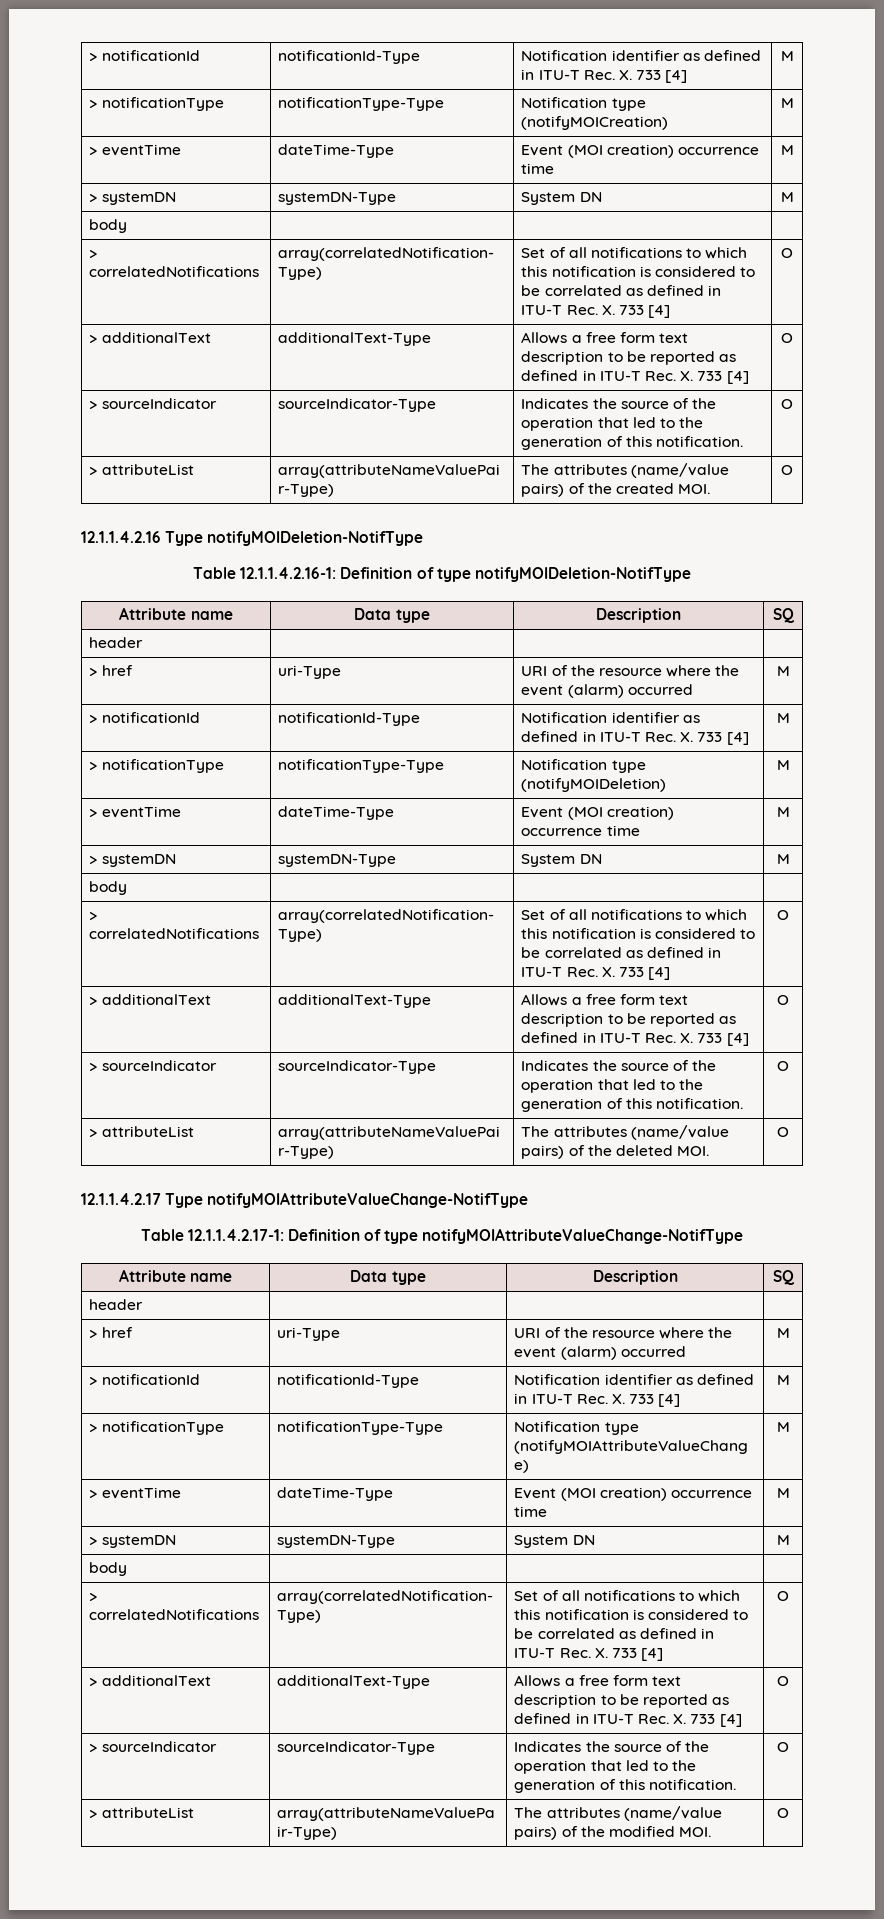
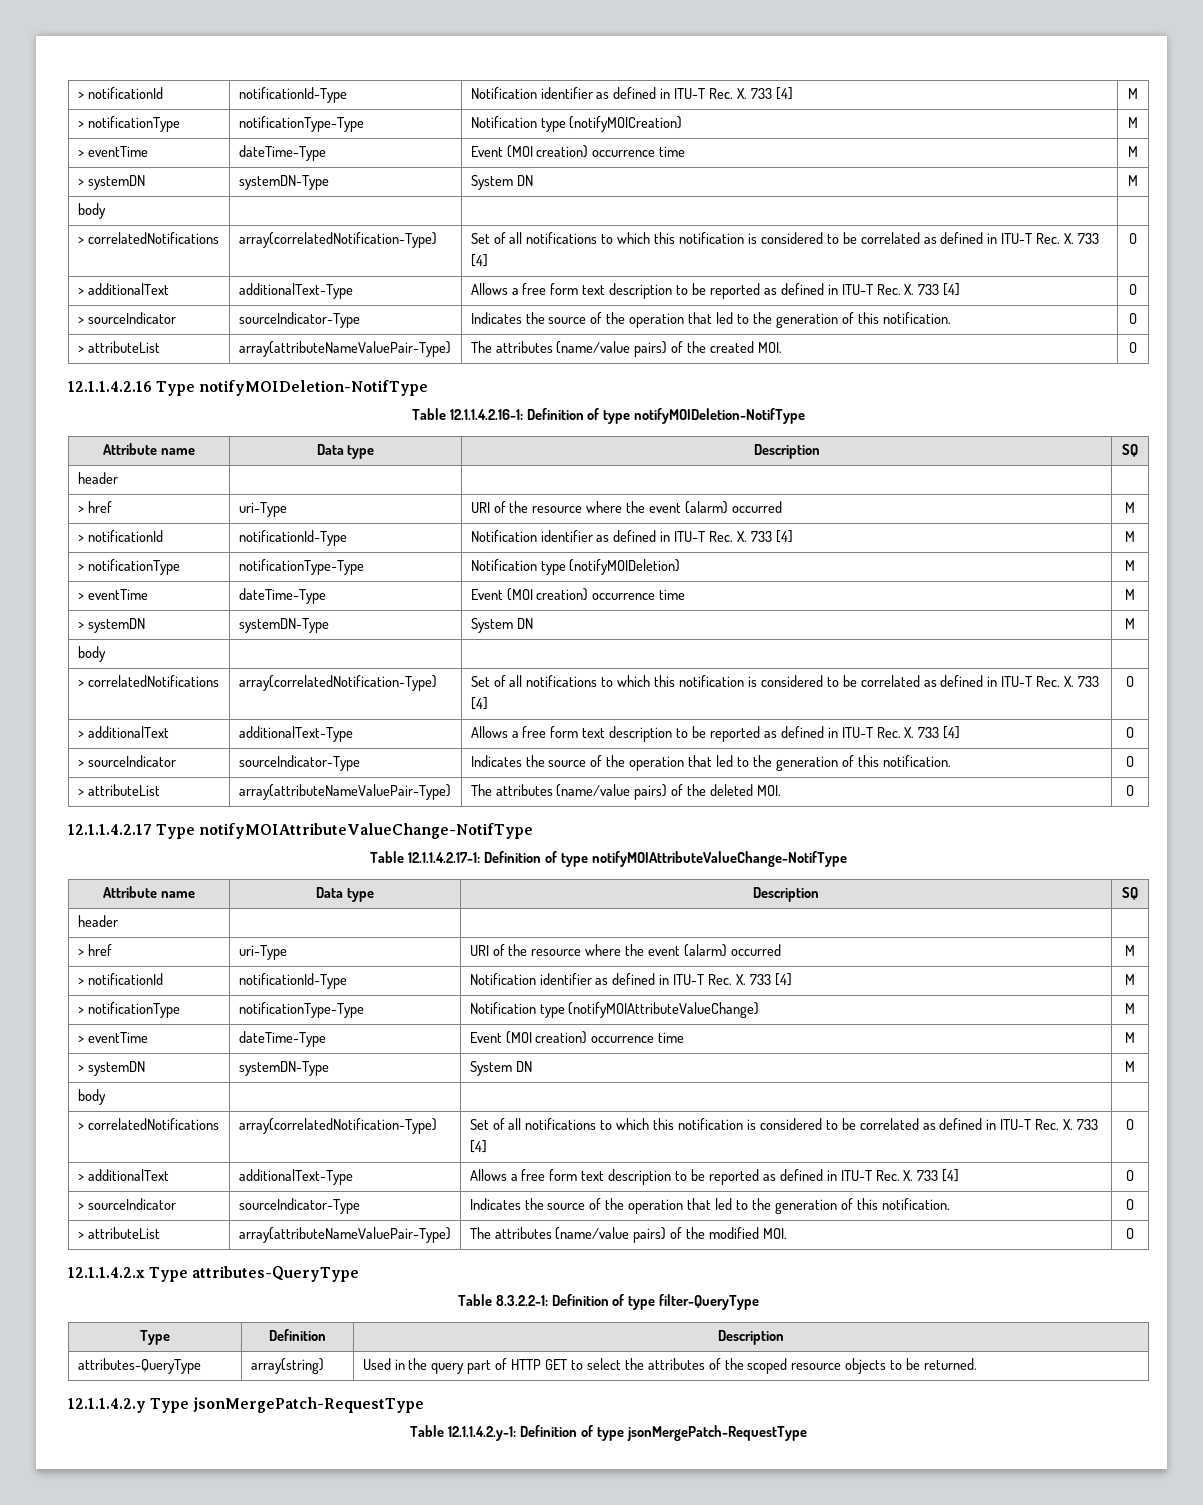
(789, 1813) none -> [68,1266,360,1282] [457,1294,760,1310] [140,1330,171,1345] [269,1329,326,1341] [718,1330,784,1345] [77,1358,201,1374] [250,1358,324,1374] [362,1358,978,1374] [68,1397,425,1413] [410,1425,807,1441] // 12.1.1.4.2.x Type attributes-QueryType // Table 8.3.2.2-1: Definition of type filter-QueryType // Type | Definition | Description // attributes-QueryType | array(string) | Used in the query part of HTTP GET to select the attributes of the scoped resource objects to be returned. // 12.1.1.4.2.y Type jsonMergePatch-RequestType // Table 12.1.1.4.2.y-1: Definition of type jsonMergePatch-RequestType

